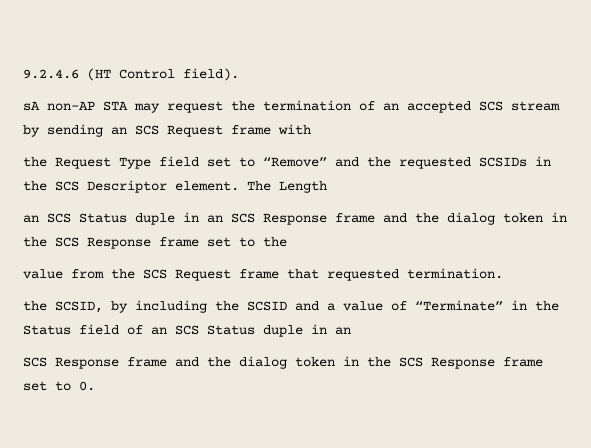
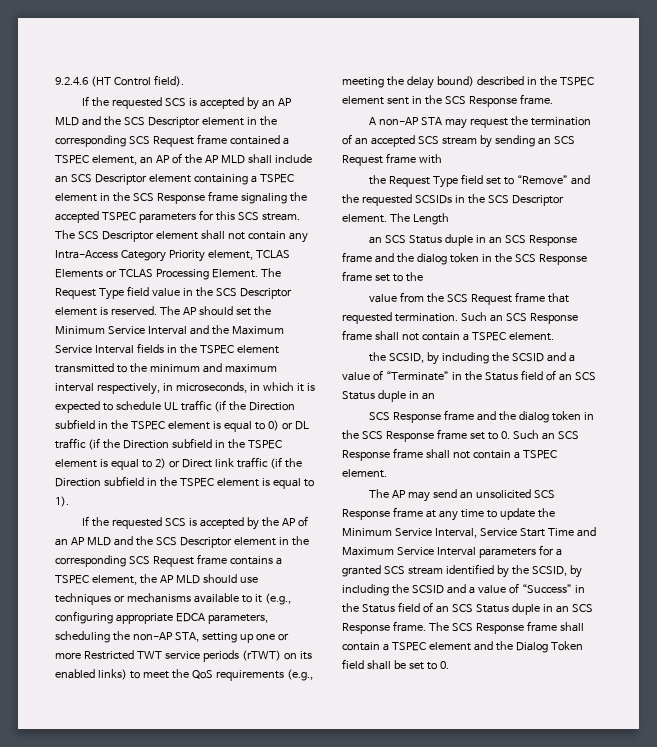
[23,101,40,111] sA -> [81,96,292,110] [55,116,277,128] [55,134,289,147] [55,153,312,165] [55,174,294,185] [55,191,307,204] [55,210,300,223] [55,230,308,243] [55,250,290,262] [55,268,281,280] [55,286,292,300] [55,306,271,316] [55,325,284,335] [55,343,279,354] [55,363,277,373] [55,382,315,395] [55,400,295,413] [55,419,309,432] [55,438,282,450] [55,457,302,470] [55,476,314,489] [55,496,69,507] [81,516,308,530] [55,536,309,548] [55,554,282,567] [55,574,258,585] [55,593,291,605] [55,611,268,624] [55,631,289,643] [55,650,312,662] [55,669,313,681] [342,76,594,89] [342,94,553,107] [368,117,376,125] If the requested SCS is accepted by an AP MLD and the SCS Descriptor element in the corresponding SCS Request frame contained a TSPEC element, an AP of the AP MLD shall include an SCS Descriptor element containing a TSPEC element in the SCS Response frame signaling the accepted TSPEC parameters for this SCS stream. The SCS Descriptor element shall not contain any Intra-Access Category Priority element, TCLAS Elements or TCLAS Processing Element. The Request Type field value in the SCS Descriptor element is reserved. The AP should set the Minimum Service Interval and the Maximum Service Interval fields in the TSPEC element transmitted to the minimum and maximum interval respectively, in microseconds, in which it is expected to schedule UL traffic (if the Direction subfield in the TSPEC element is equal to 0) or DL traffic (if the Direction subfield in the TSPEC element is equal to 2) or Direct link traffic (if the Direction subfield in the TSPEC element is equal to 1). // If the requested SCS is accepted by the AP of an AP MLD and the SCS Descriptor element in the corresponding SCS Request frame contains a TSPEC element, the AP MLD should use techniques or mechanisms available to it (e.g., configuring appropriate EDCA parameters, scheduling the non-AP STA, setting up one or more Restricted TWT service periods (rTWT) on its enabled links) to meet the QoS requirements (e.g., meeting the delay bound) described in the TSPEC element sent in the SCS Response frame. // A
(503, 273) none -> [460,312,578,324] [342,330,554,341] Such an SCS Response frame shall not contain a TSPEC element.
(95, 386) none -> [512,430,579,440] [342,448,557,461] [342,469,387,478] [368,489,555,502] [342,507,555,521] [342,527,596,538] [342,545,562,558] [342,564,582,578] [342,583,585,596] [342,602,593,615] [342,621,584,634] [342,641,583,653] [342,659,449,670] Such an SCS Response frame shall not contain a TSPEC element. // The AP may send an unsolicited SCS Response frame at any time to update the Minimum Service Interval, Service Start Time and Maximum Service Interval parameters for a granted SCS stream identified by the SCSID, by including the SCSID and a value of “Success” in the Status field of an SCS Status duple in an SCS Response frame. The SCS Response frame shall contain a TSPEC element and the Dialog Token field shall be set to 0.

